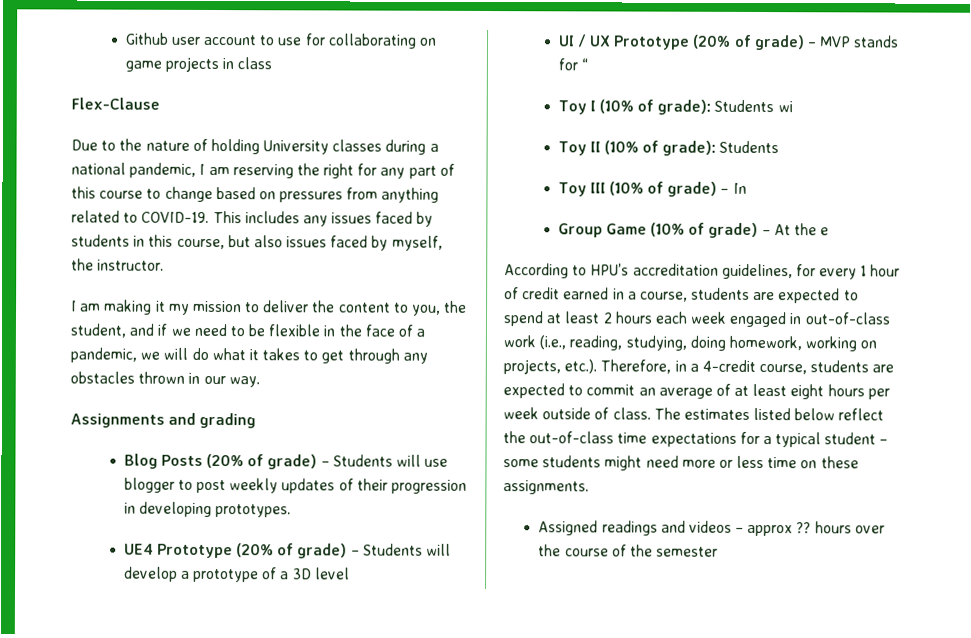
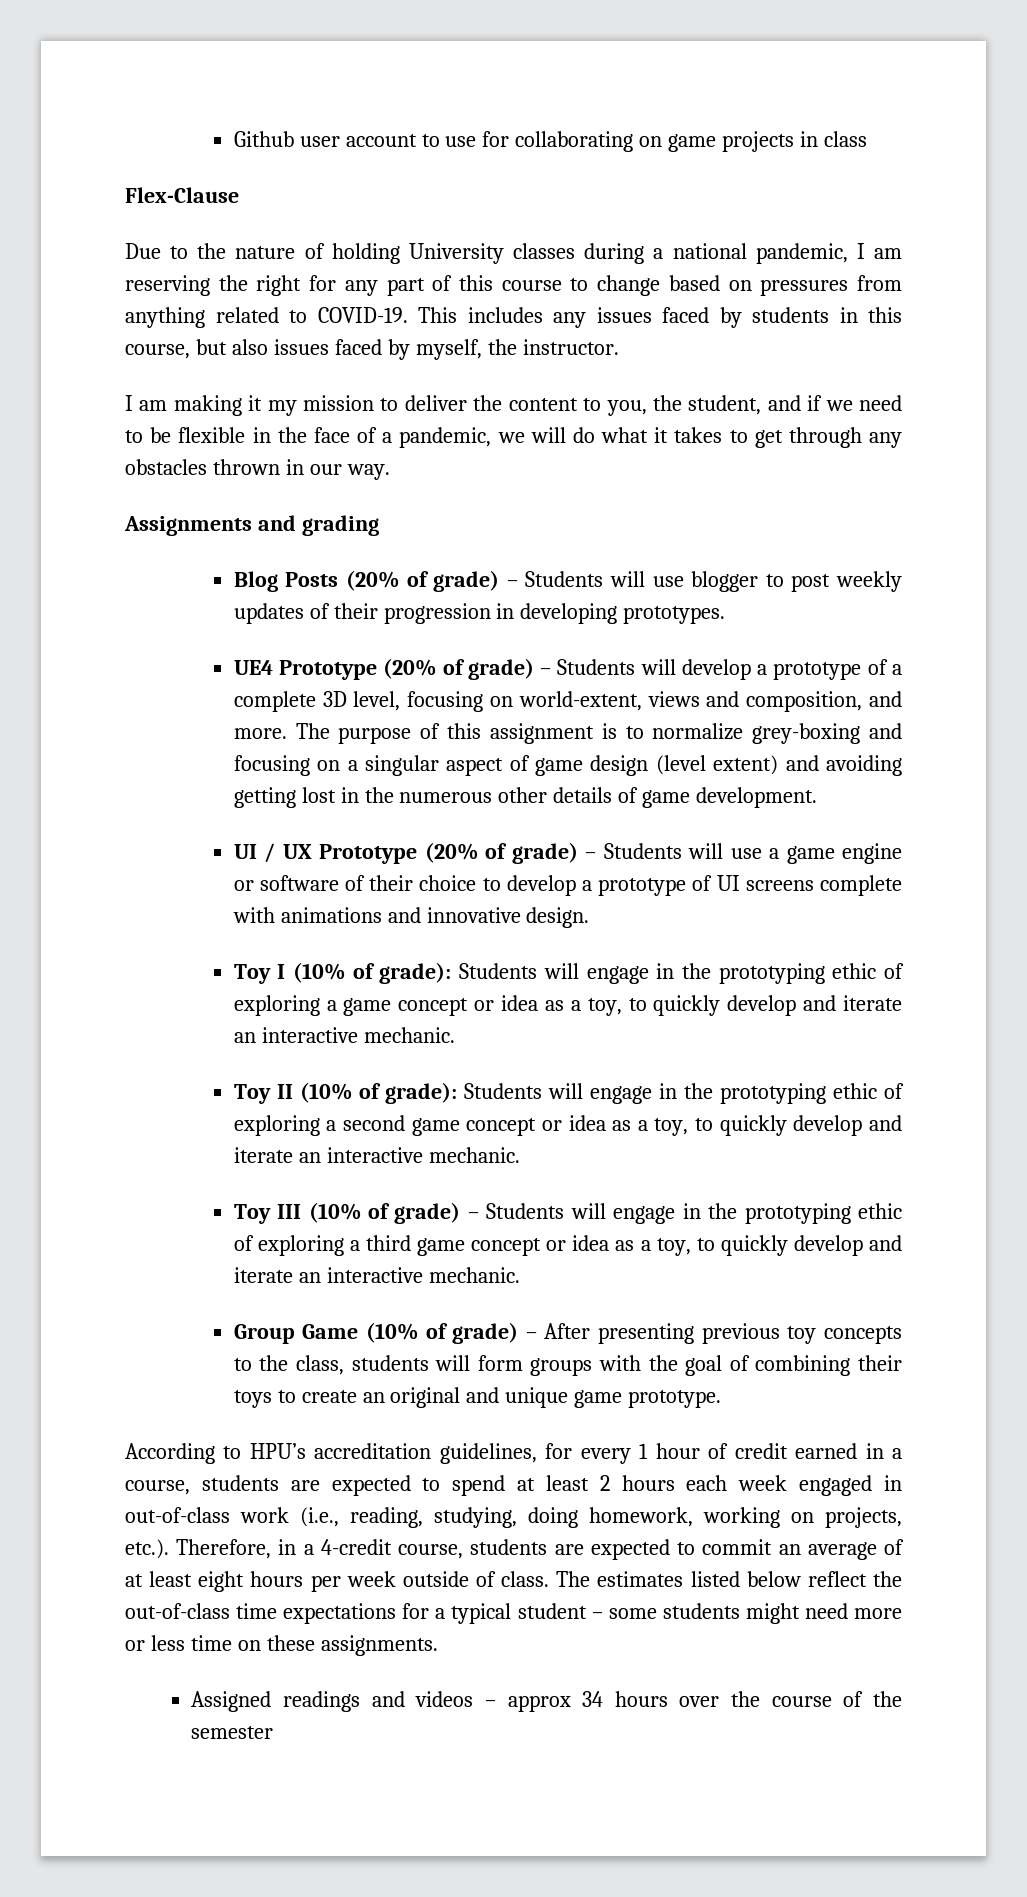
[292,567,350,580] 3D level -> [233,691,902,712] [233,723,902,744] [233,755,902,776] [233,787,818,808] complete 3D level, focusing on world-extent, views and composition, and more. The purpose of this assignment is to normalize grey-boxing and focusing on a singular aspect of game design (level extent) and avoiding getting lost in the numerous other details of game development.
[819,35,900,48] [557,58,588,71] MVP stands for “ -> [603,843,902,864] [233,875,903,896] [232,907,590,928] Students will use a game engine or software of their choice to develop a prototype of UI screens complete with animations and innovative design.
[777,101,793,113] wi -> [543,963,905,984] [233,995,902,1016] [233,1027,455,1043] will engage in the prototyping ethic of exploring a game concept or idea as a toy, to quickly develop and iterate an interactive mechanic.
(780, 147) none -> [547,1083,904,1104] [233,1115,903,1136] [233,1147,520,1163] will engage in the prototyping ethic of exploring a second game concept or idea as a toy, to quickly develop and iterate an interactive mechanic.
[732,182,747,194] In -> [486,1203,903,1224] [233,1235,902,1256] [233,1267,520,1283] Students will engage in the prototyping ethic of exploring a third game concept or idea as a toy, to quickly develop and iterate an interactive mechanic.
[773,223,830,236] At the e -> [544,1323,903,1344] [233,1355,903,1376] [233,1387,722,1408] After presenting previous toy concepts to the class, students will form groups with the goal of combining their toys to create an original and unique game prototype.
[796,522,812,534] ?? -> [582,1691,604,1707] 34

